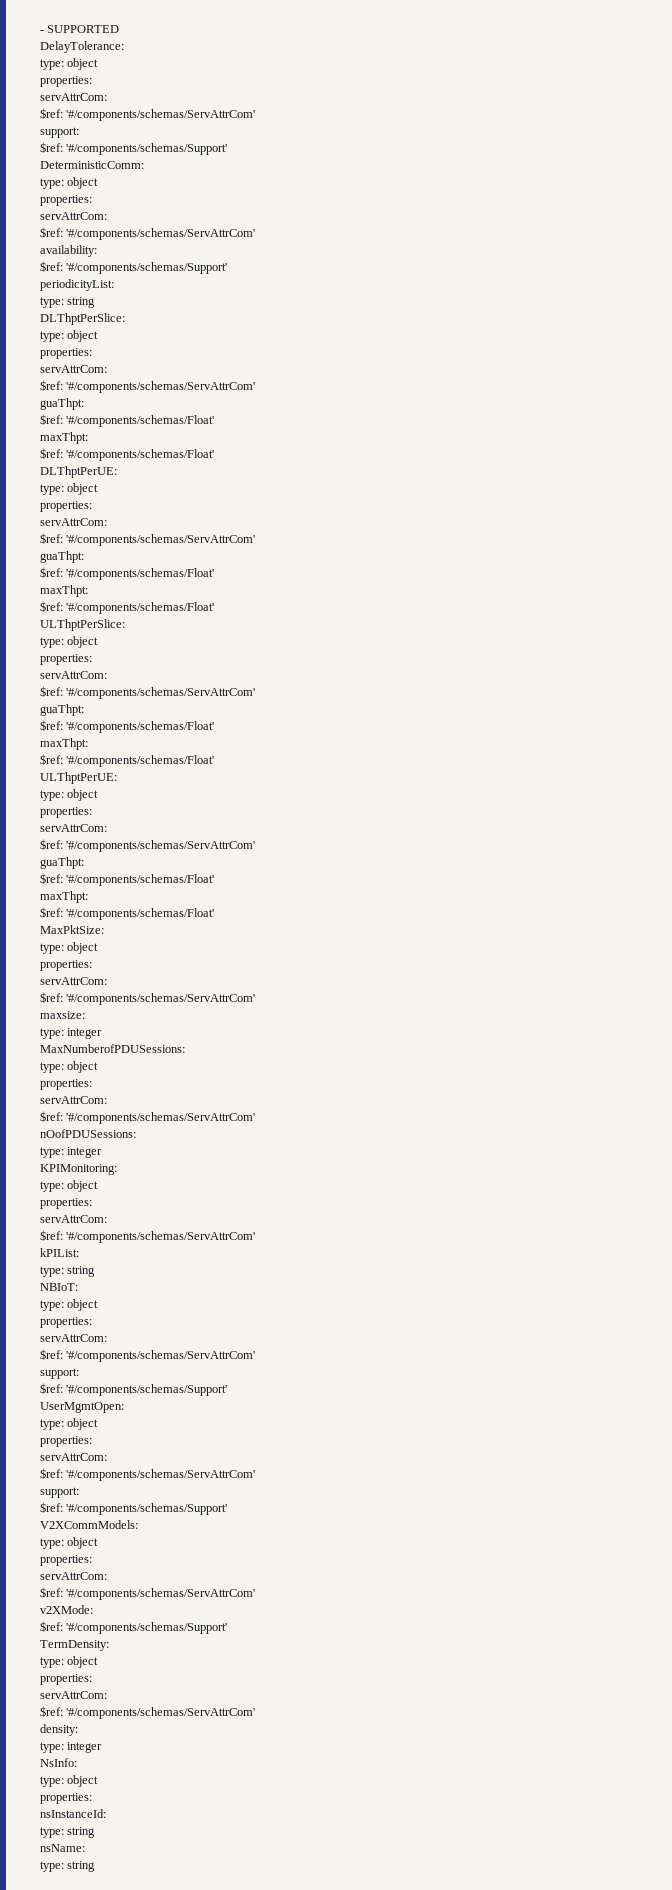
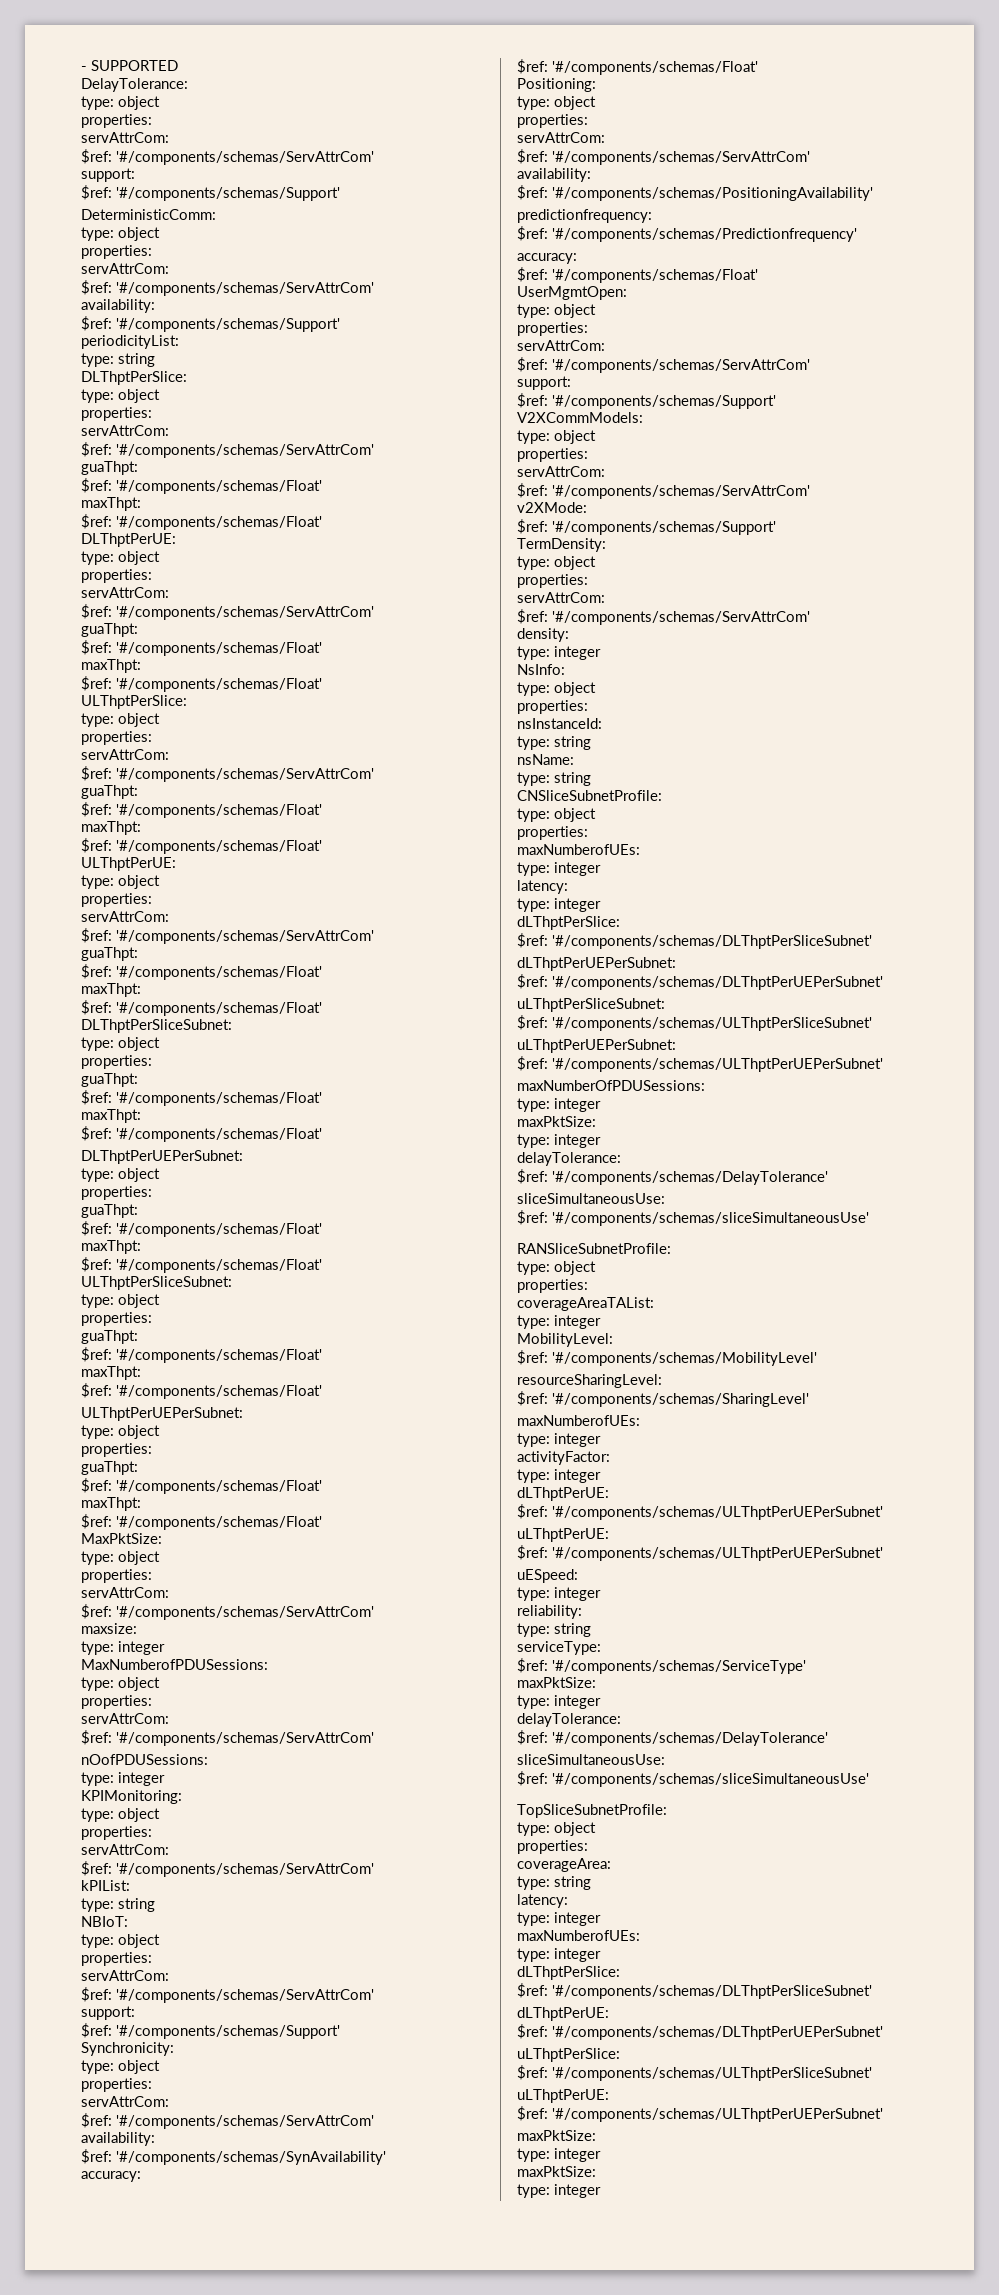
(215, 914) none -> [81,1019,232,1033] [81,1037,160,1051] [81,1055,152,1069] [81,1073,138,1087] [81,1090,322,1106] [81,1109,141,1123] [81,1126,322,1142] [81,1150,243,1164] [81,1168,160,1182] [81,1186,152,1200] [81,1204,138,1218] [81,1221,322,1237] [81,1240,141,1254] [81,1257,322,1273] [81,1276,232,1290] [81,1294,160,1308] [81,1312,152,1326] [81,1330,138,1344] [81,1347,322,1363] [81,1366,141,1380] [81,1383,322,1399] [81,1407,243,1421] [81,1425,160,1439] [81,1443,152,1457] [81,1461,138,1475] [81,1478,322,1494] [81,1497,141,1511] [81,1514,322,1530] // DLThptPerSliceSubnet: // type: object // properties: // guaThpt: // $ref: '#/components/schemas/Float' // maxThpt: // $ref: '#/components/schemas/Float' // DLThptPerUEPerSubnet: // type: object // properties: // guaThpt: // $ref: '#/components/schemas/Float' // maxThpt: // $ref: '#/components/schemas/Float' // ULThptPerSliceSubnet: // type: object // properties: // guaThpt: // $ref: '#/components/schemas/Float' // maxThpt: // $ref: '#/components/schemas/Float' // ULThptPerUEPerSubnet: // type: object // properties: // guaThpt: // $ref: '#/components/schemas/Float' // maxThpt: // $ref: '#/components/schemas/Float'
(228, 1390) none -> [81,2042,174,2056] [81,2060,160,2074] [81,2078,152,2092] [81,2096,169,2107] [81,2113,374,2129] [81,2132,155,2146] [81,2149,386,2165] [81,2171,141,2182] [517,59,758,75] [517,78,596,92] [517,96,596,110] [517,114,588,128] [517,132,605,143] [517,149,810,165] [517,168,591,182] [517,185,873,201] [517,209,652,223] [517,226,857,242] [517,253,577,264] [517,267,758,283] // Synchronicity: // type: object // properties: // servAttrCom: // $ref: '#/components/schemas/ServAttrCom' // availability: // $ref: '#/components/schemas/SynAvailability' // accuracy: // $ref: '#/components/schemas/Float' // Positioning: // type: object // properties: // servAttrCom: // $ref: '#/components/schemas/ServAttrCom' // availability: // $ref: '#/components/schemas/PositioningAvailability' // predictionfrequency: // $ref: '#/components/schemas/Predictionfrequency' // accuracy: // $ref: '#/components/schemas/Float'
(96, 1866) none -> [517,790,662,801] [517,808,596,822] [517,826,588,840] [517,844,640,855] [517,862,601,876] [517,880,568,894] [517,898,601,912] [517,916,620,930] [517,933,872,949] [517,957,676,971] [517,974,883,990] [517,998,665,1012] [517,1015,872,1031] [517,1039,676,1053] [517,1056,883,1072] [517,1080,705,1091] [517,1098,601,1112] [517,1116,596,1127] [517,1134,601,1148] [517,1152,621,1166] [517,1169,828,1185] [517,1193,665,1204] [517,1210,869,1226] [517,1243,671,1254] [517,1261,596,1275] [517,1279,588,1293] [517,1297,654,1311] [517,1315,601,1329] [517,1333,613,1347] [517,1350,817,1366] [517,1374,662,1388] [517,1391,809,1407] [517,1415,640,1426] [517,1433,601,1447] [517,1451,610,1465] [517,1469,601,1483] [517,1487,609,1501] [517,1504,883,1520] [517,1528,609,1542] [517,1545,883,1561] [517,1569,578,1583] [517,1587,601,1601] [517,1605,582,1619] [517,1623,591,1637] [517,1641,601,1655] [517,1658,806,1674] [517,1677,596,1688] [517,1695,601,1709] [517,1713,621,1727] [517,1730,828,1746] [517,1754,665,1765] [517,1771,869,1787] [517,1804,667,1818] [517,1822,596,1836] [517,1840,588,1854] [517,1858,611,1872] [517,1876,591,1890] [517,1894,568,1908] [517,1912,601,1926] [517,1930,640,1941] [517,1948,601,1962] [517,1966,620,1980] [517,1983,872,1999] [517,2007,609,2021] [517,2024,883,2040] [517,2048,620,2062] [517,2065,872,2081] [517,2089,609,2103] [517,2106,883,2122] [517,2130,596,2141] [517,2148,601,2162] [517,2166,596,2177] [517,2184,601,2198] // CNSliceSubnetProfile: // type: object // properties: // maxNumberofUEs: // type: integer // latency: // type: integer // dLThptPerSlice: // $ref: '#/components/schemas/DLThptPerSliceSubnet' // dLThptPerUEPerSubnet: // $ref: '#/components/schemas/DLThptPerUEPerSubnet' // uLThptPerSliceSubnet: // $ref: '#/components/schemas/ULThptPerSliceSubnet' // uLThptPerUEPerSubnet: // $ref: '#/components/schemas/ULThptPerUEPerSubnet' // maxNumberOfPDUSessions: // type: integer // maxPktSize: // type: integer // delayTolerance: // $ref: '#/components/schemas/DelayTolerance' // sliceSimultaneousUse: // $ref: '#/components/schemas/sliceSimultaneousUse' // RANSliceSubnetProfile: // type: object // properties: // coverageAreaTAList: // type: integer // MobilityLevel: // $ref: '#/components/schemas/MobilityLevel' // resourceSharingLevel: // $ref: '#/components/schemas/SharingLevel' // maxNumberofUEs: // type: integer // activityFactor: // type: integer // dLThptPerUE: // $ref: '#/components/schemas/ULThptPerUEPerSubnet' // uLThptPerUE: // $ref: '#/components/schemas/ULThptPerUEPerSubnet' // uESpeed: // type: integer // reliability: // type: string // serviceType: // $ref: '#/components/schemas/ServiceType' // maxPktSize: // type: integer // delayTolerance: // $ref: '#/components/schemas/DelayTolerance' // sliceSimultaneousUse: // $ref: '#/components/schemas/sliceSimultaneousUse' // TopSliceSubnetProfile: // type: object // properties: // coverageArea: // type: string // latency: // type: integer // maxNumberofUEs: // type: integer // dLThptPerSlice: // $ref: '#/components/schemas/DLThptPerSliceSubnet' // dLThptPerUE: // $ref: '#/components/schemas/DLThptPerUEPerSubnet' // uLThptPerSlice: // $ref: '#/components/schemas/ULThptPerSliceSubnet' // uLThptPerUE: // $ref: '#/components/schemas/ULThptPerUEPerSubnet' // maxPktSize: // type: integer // maxPktSize: // type: integer

